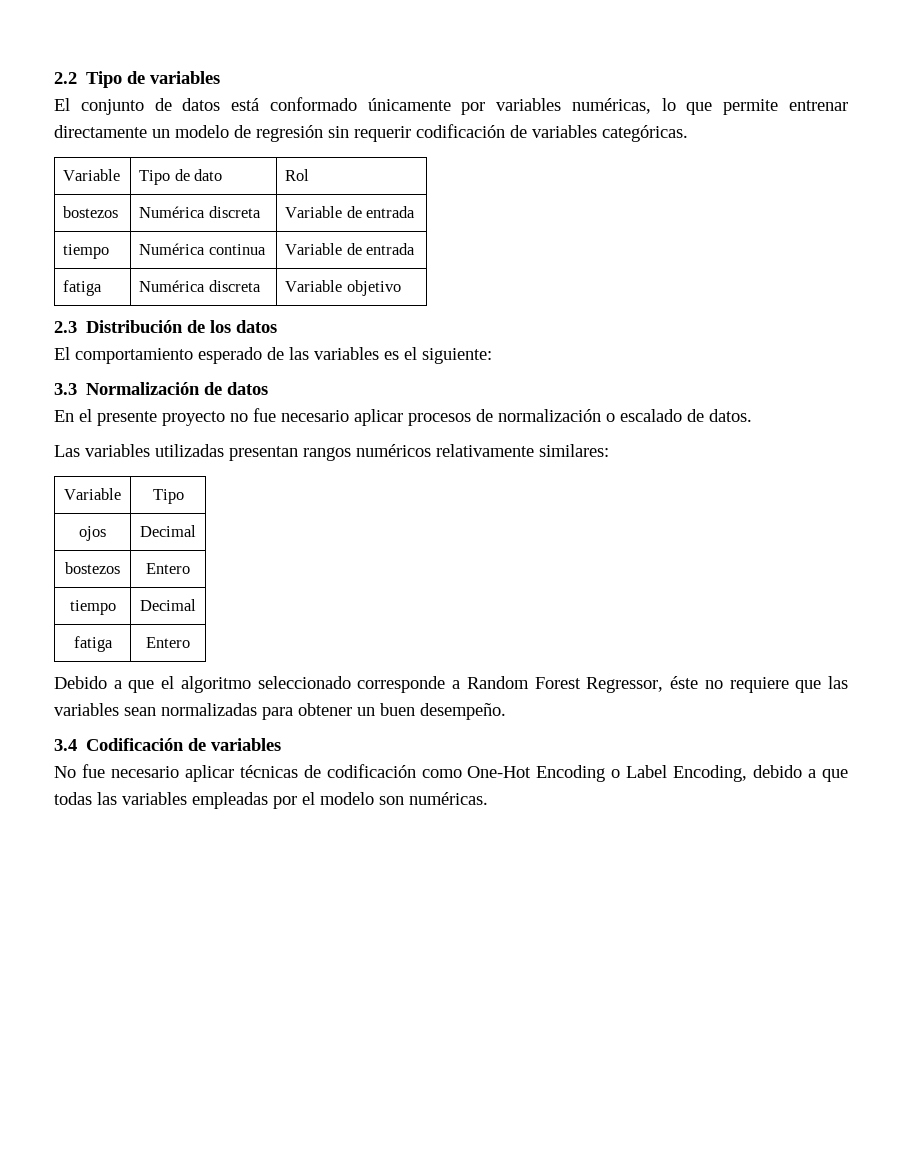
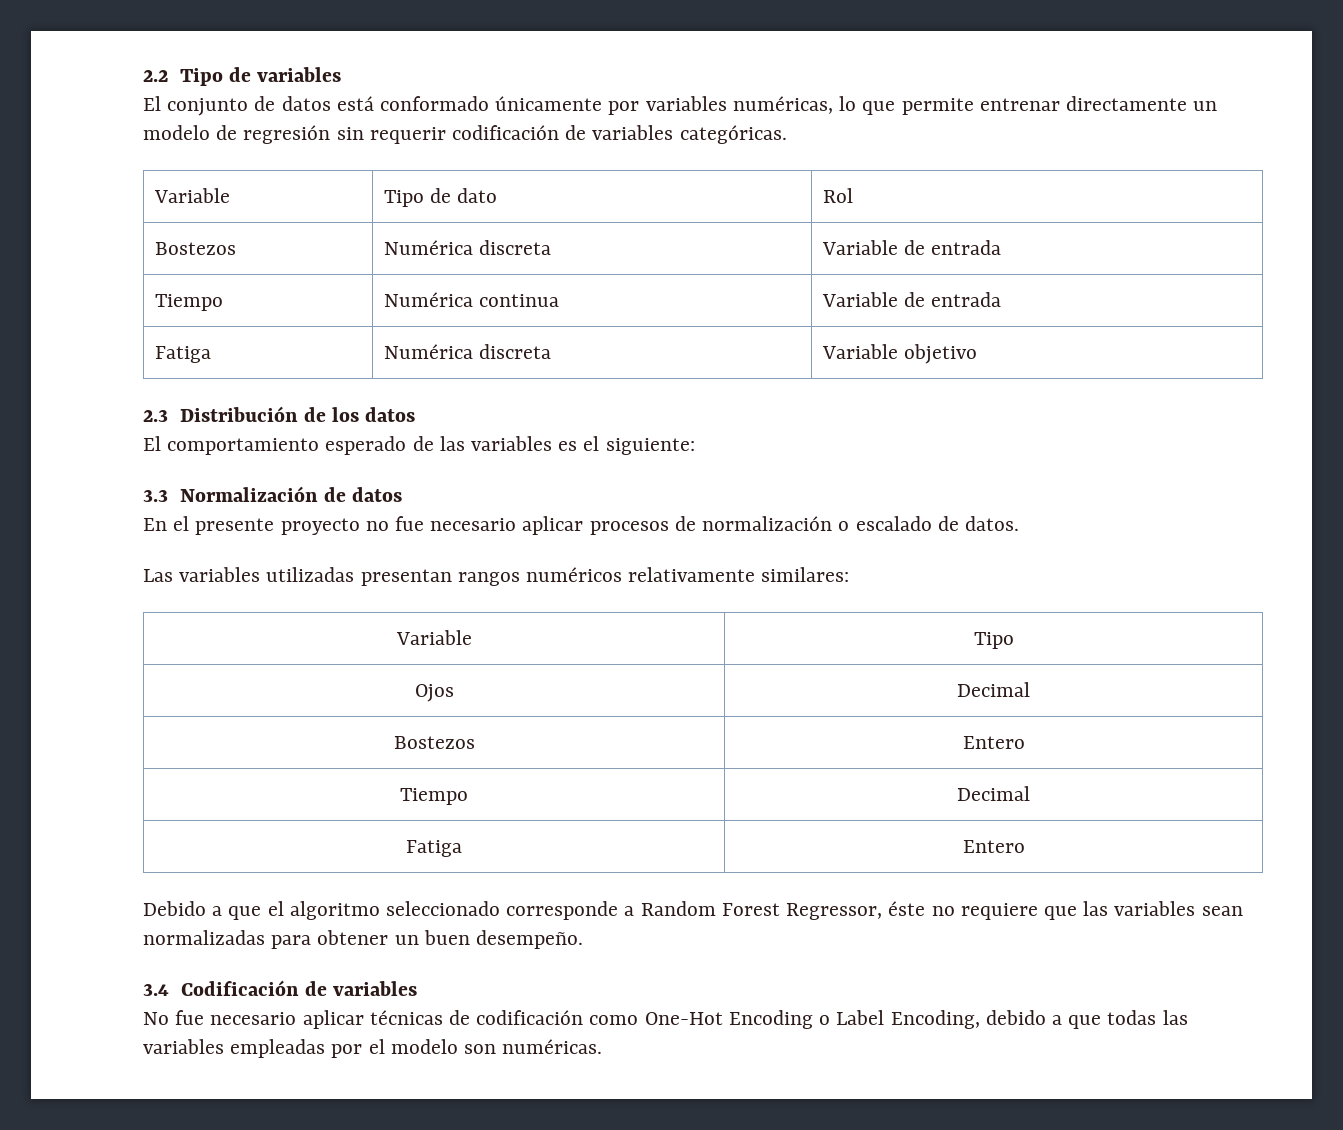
[63,206,119,218] bostezos -> [154,242,236,255] Bostezos
[63,244,110,259] tiempo -> [154,294,223,311] Tiempo
[63,280,103,296] fatiga -> [154,346,211,363] Fatiga
[79,526,106,541] [140,525,196,537] [65,562,120,574] [146,563,190,574] [69,600,116,615] [140,599,196,611] [73,636,113,652] ojos | Decimal // bostezos | Entero // tiempo | Decimal // fatiga -> [414,684,454,702] [956,682,1030,697] [393,736,475,749] [962,736,1025,749] [400,788,468,805] [956,786,1030,801] [406,840,462,857] Ojos | Decimal // Bostezos | Entero // Tiempo | Decimal // Fatiga

